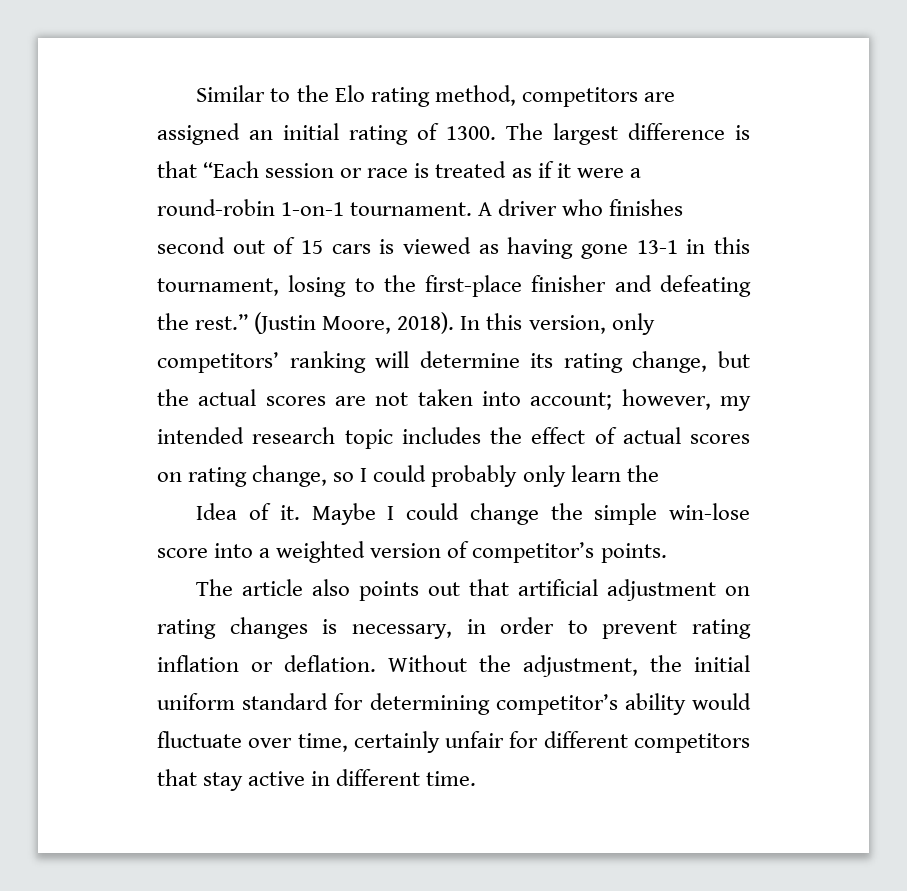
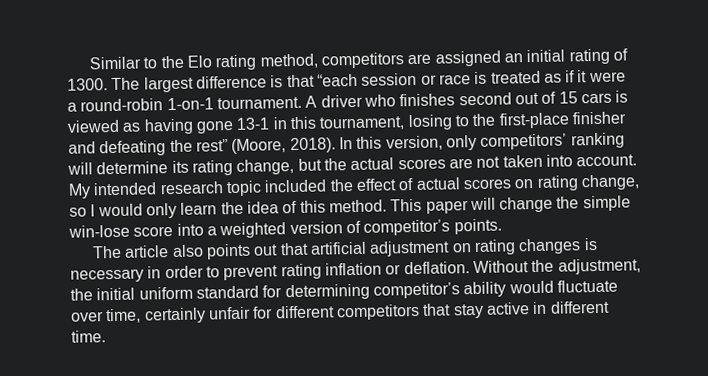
[203,161,260,178] “Each -> [316,73,358,87] “each
[195,312,392,334] rest.” (Justin Moore, -> [195,138,287,155] rest” (Moore,
[530,389,751,411] account; however, my -> [576,154,638,167] [68,183,91,199] account. My
[401,427,481,444] includes -> [264,179,328,193] included
[373,465,518,487] could probably -> [97,203,143,217] would
[196,503,460,525] // Idea of it. Maybe I could -> [246,197,496,214] idea of this method. This paper will
[351,624,452,639] necessary, -> [70,268,144,283] necessary

